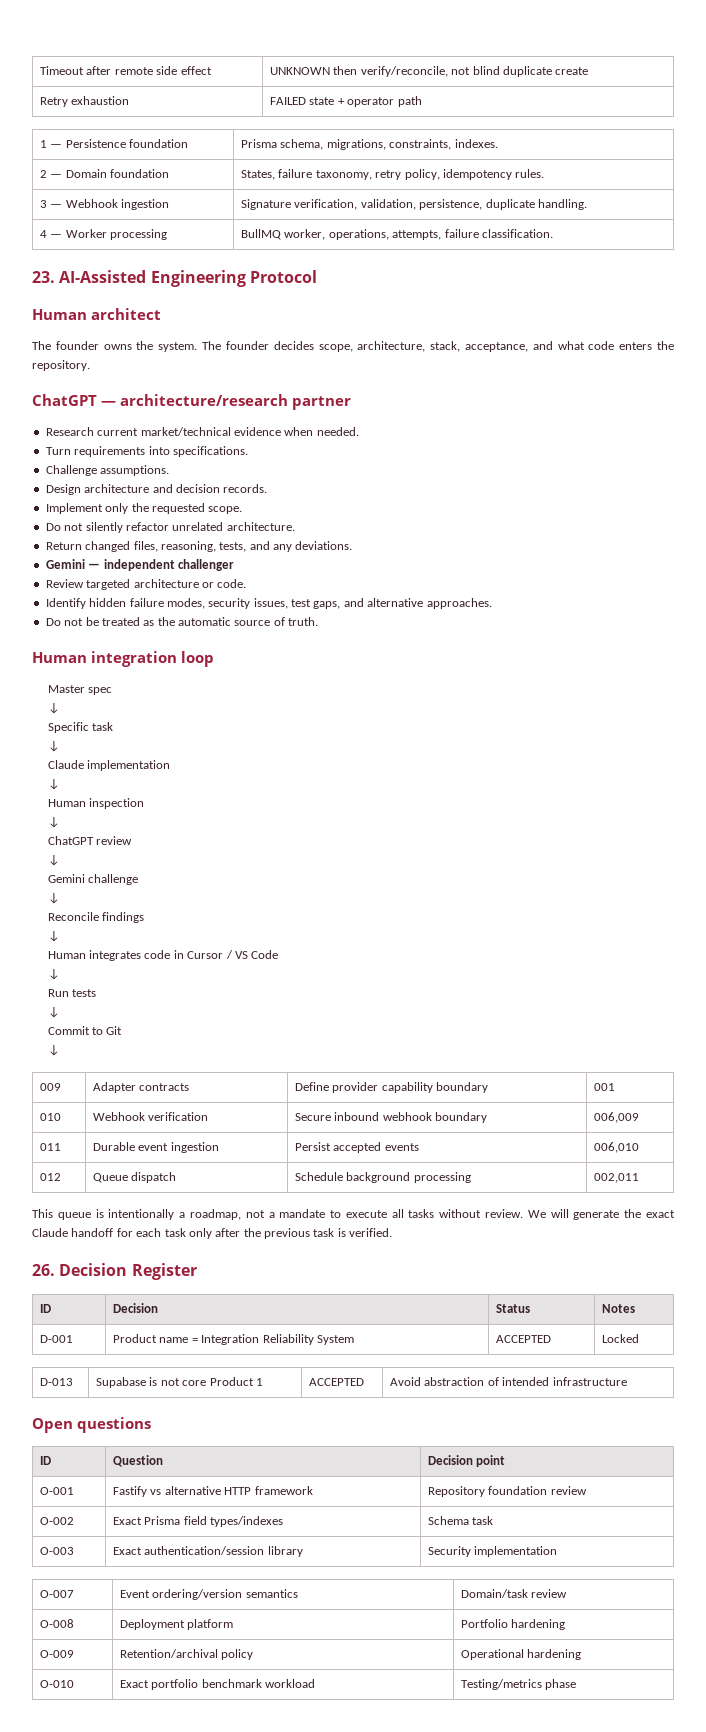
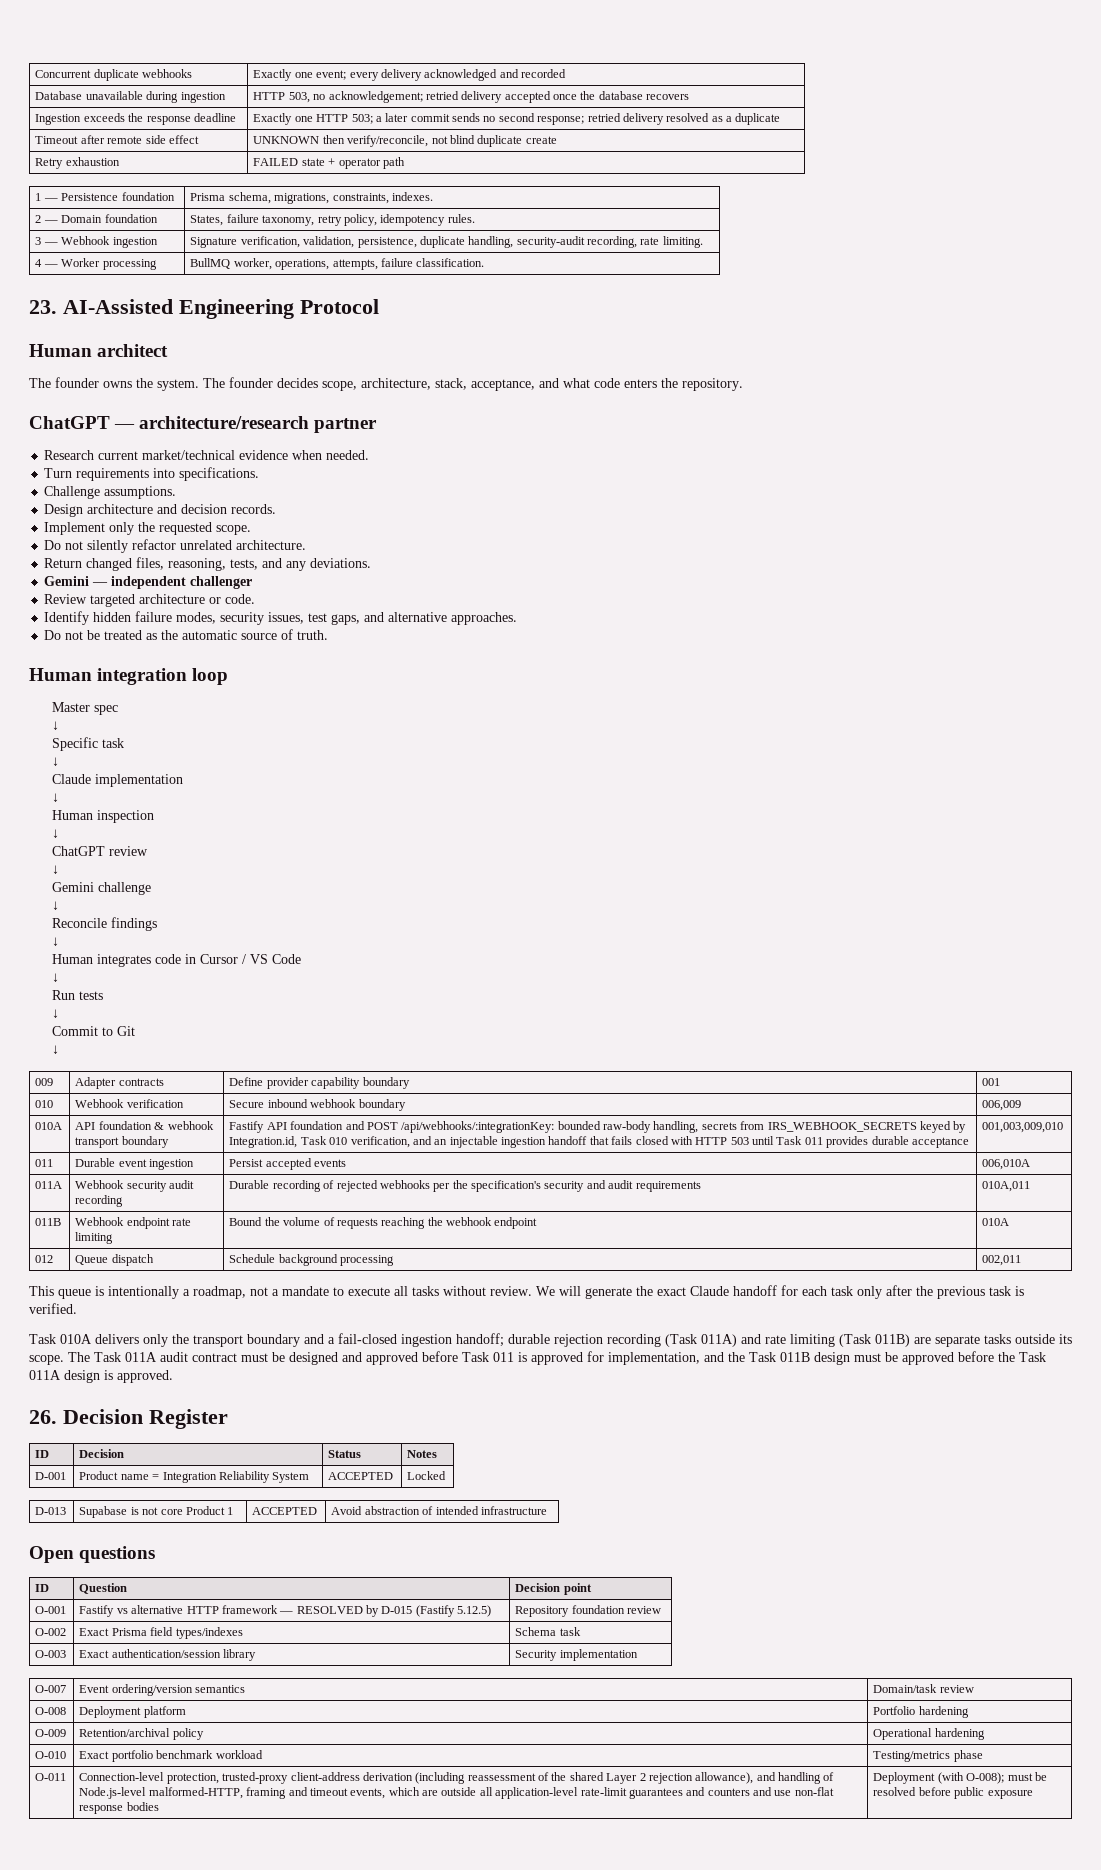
(40, 70) none -> [35,69,193,81] [253,69,567,81] [35,91,226,103] [253,91,690,103] [35,113,236,125] [253,113,781,125] Concurrent duplicate webhooks | Exactly one event; every delivery acknowledged and recorded // Database unavailable during ingestion | HTTP 503, no acknowledgement; retried delivery accepted once the database recovers // Ingestion exceeds the response deadline | Exactly one HTTP 503; a later commit sends no second response; retried delivery resolved as a duplicate //
[537,199,587,210] handling. -> [468,236,703,248] handling, security-audit recording, rate limiting.
(640, 1117) none -> [35,1122,63,1130] [75,1121,214,1130] [75,1136,169,1148] [229,1121,967,1133] [229,1136,969,1148] [982,1122,1064,1133] // 010A | API foundation & webhook transport boundary | Fastify API foundation and POST /api/webhooks/:integrationKey: bounded raw-body handling, secrets from IRS_WEBHOOK_SECRETS keyed by Integration.id, Task 010 verification, and an injectable ingestion handoff that fails closed with HTTP 503 until Task 011 provides durable acceptance | 001,003,009,010
[594,1142,640,1153] 006,010 -> [982,1159,1031,1170] [35,1181,63,1189] [75,1180,195,1192] [75,1195,124,1207] [229,1180,701,1192] [982,1181,1031,1192] [35,1218,62,1226] [75,1217,192,1229] [75,1232,114,1244] [229,1217,538,1229] [982,1218,1010,1226] 006,010A // 011A | Webhook security audit recording | Durable recording of rejected webhooks per the specification's security and audit requirements | 010A,011 // 011B | Webhook endpoint rate limiting | Bound the volume of requests reaching the webhook endpoint | 010A
(393, 1232) none -> [29,1333,1072,1347] [29,1351,1046,1365] [29,1370,173,1383] // Task 010A delivers only the transport boundary and a fail-closed ingestion handoff; durable rejection recording (Task 011A) and rate limiting (Task 011B) are separate tasks outside its scope. The Task 011A audit contract must be designed and approved before Task 011 is approved for implementation, and the Task 011B design must be approved before the Task 011A design is approved.
(313, 1490) none -> [279,1605,492,1617] — RESOLVED by D-015 (Fastify 5.12.5)
(577, 1684) none -> [35,1773,67,1781] [79,1772,835,1784] [79,1787,834,1799] [79,1802,159,1814] [873,1772,1047,1784] [873,1787,1033,1799] // O-011 | Connection-level protection, trusted-proxy client-address derivation (including reassessment of the shared Layer 2 rejection allowance), and handling of Node.js-level malformed-HTTP, framing and timeout events, which are outside all application-level rate-limit guarantees and counters and use non-flat response bodies | Deployment (with O-008); must be resolved before public exposure

